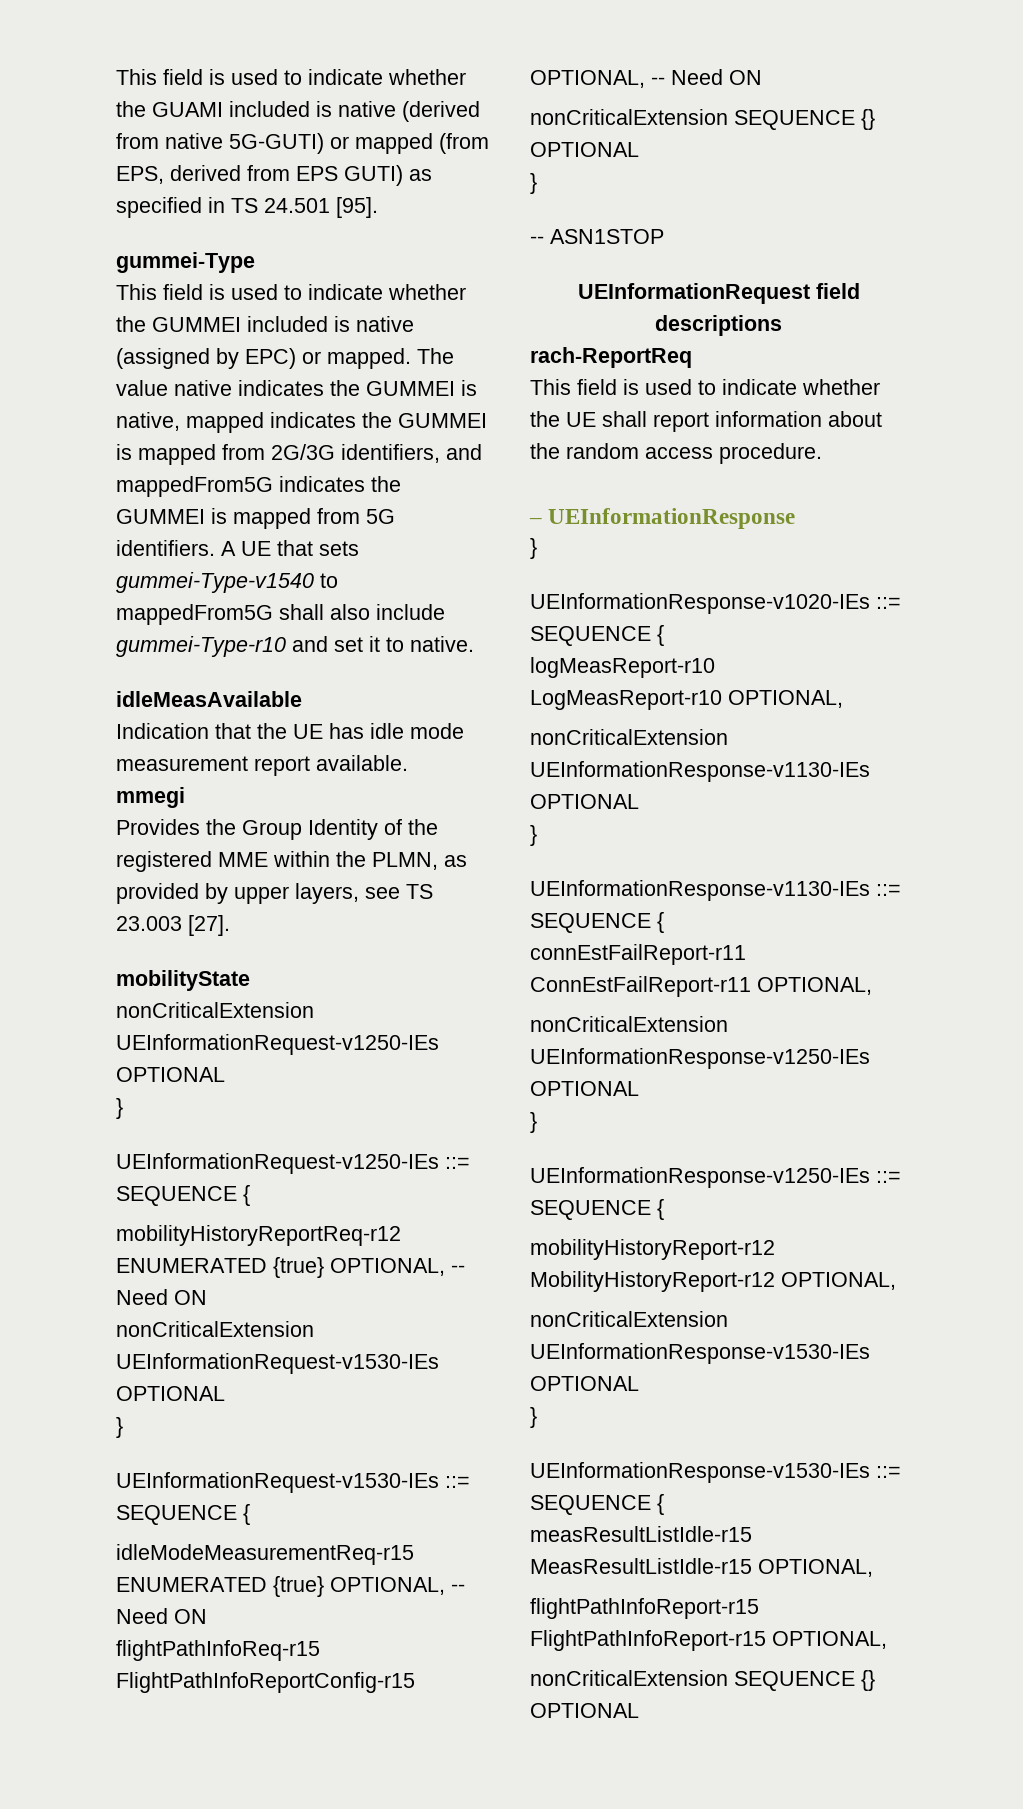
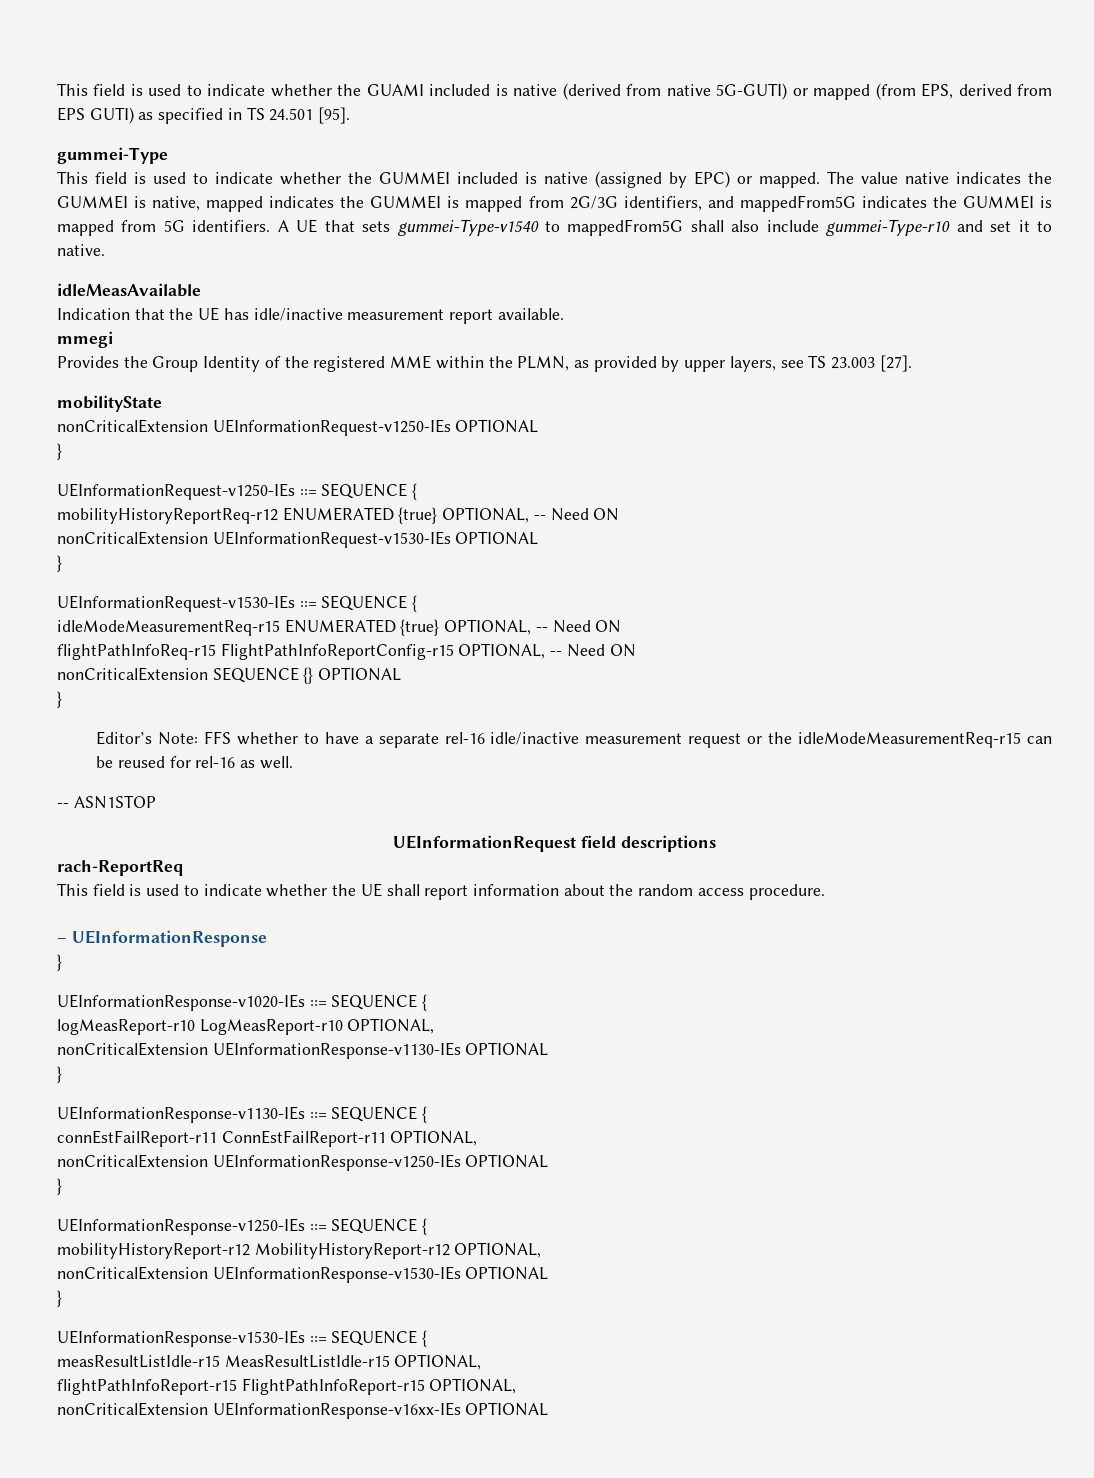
[370,723,464,739] idle mode -> [253,308,343,321] idle/inactive
(537, 183) none -> [96,731,1053,748] [96,756,293,769] // Editor’s Note: FFS whether to have a separate rel-16 idle/inactive measurement request or the idleModeMeasurementReq-r15 can be reused for rel-16 as well.
[734,1670,875,1691] SEQUENCE {} -> [212,1402,461,1419] UEInformationResponse-v16xx-IEs

